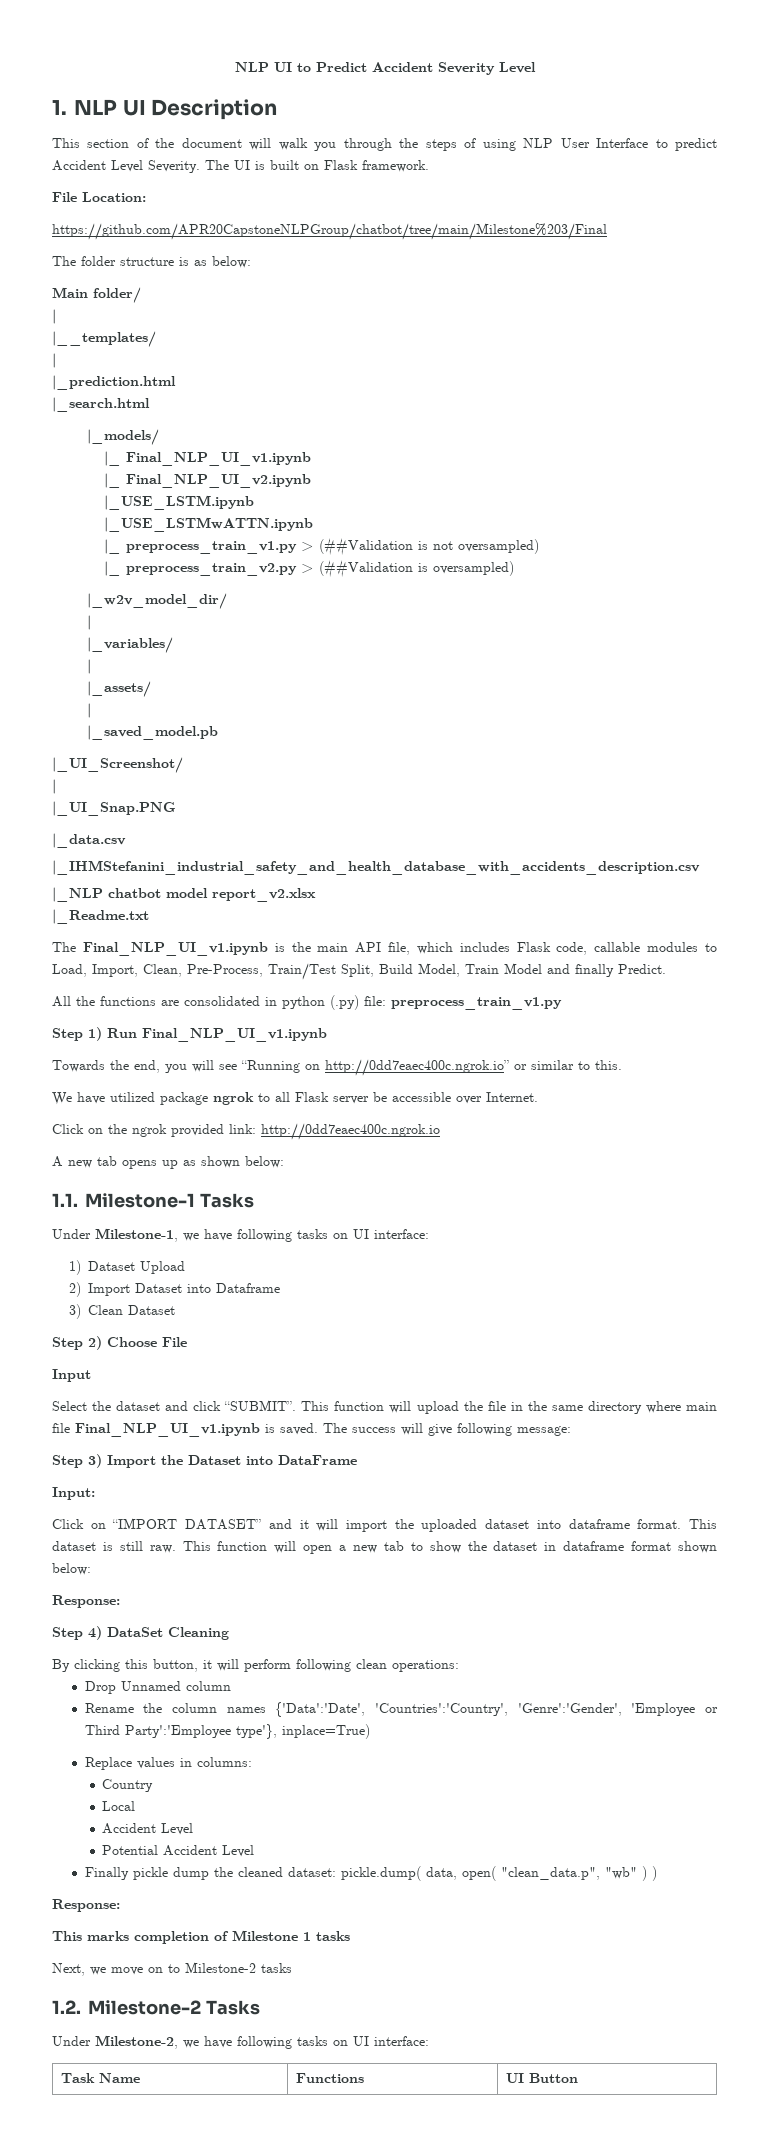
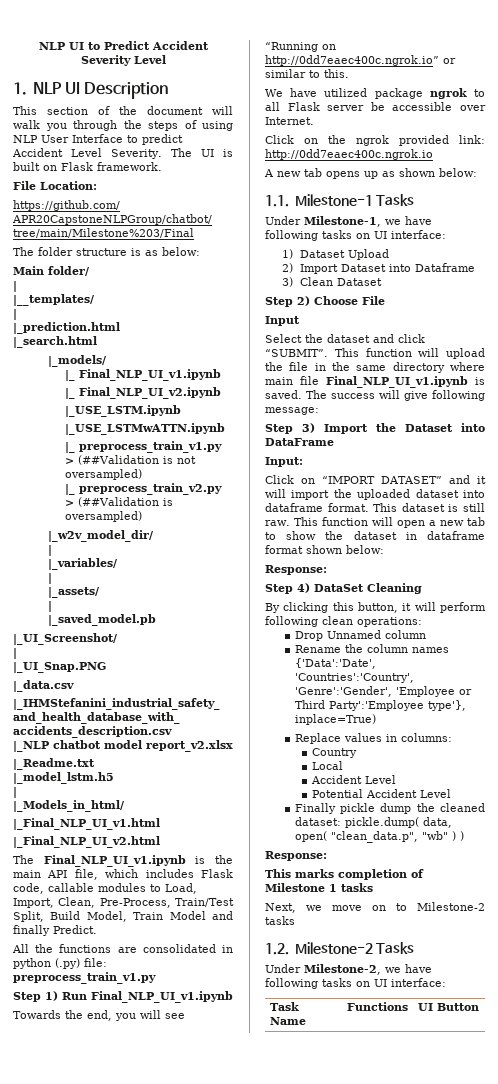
(149, 916) none -> [13,772,114,784] [13,787,17,798] [13,800,125,812] [13,818,160,830] [13,836,160,848] // |_model_lstm.h5 // | // |_Models_in_html/ // |_Final_NLP_UI_v1.html // |_Final_NLP_UI_v2.html

